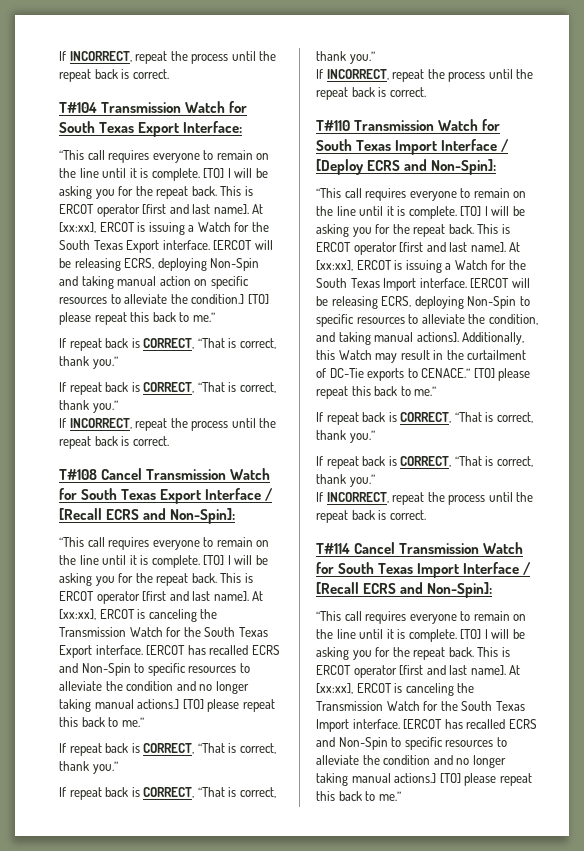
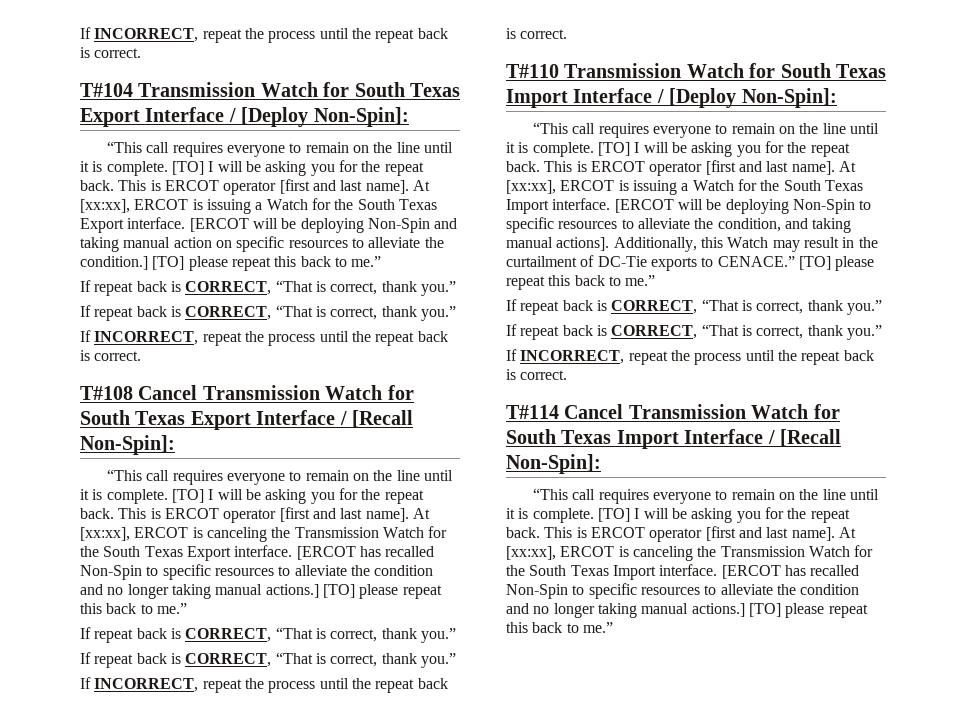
[183,121,243,133] Interface: -> [145,107,409,127] Interface / [Deploy Non-Spin]:
[74,258,155,271] releasing ECRS, -> (297, 223) none
[106,508,167,520] ECRS and -> (413, 419) none
[251,645,280,655] [59,663,78,673] ECRS and -> (435, 551) none
[367,159,428,171] ECRS and -> (737, 98) none
[331,296,412,309] releasing ECRS, -> (722, 204) none
[363,582,424,594] ECRS and -> (841, 438) none
[508,719,537,729] [316,737,335,747] ECRS and -> (860, 570) none

